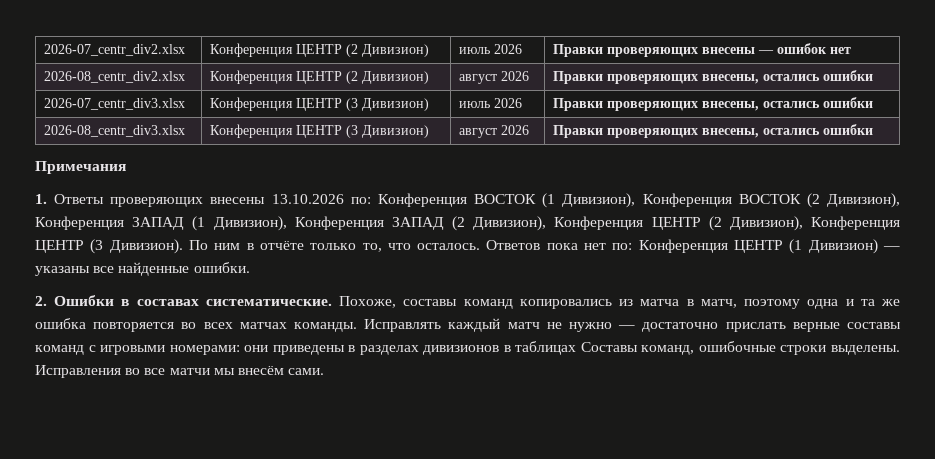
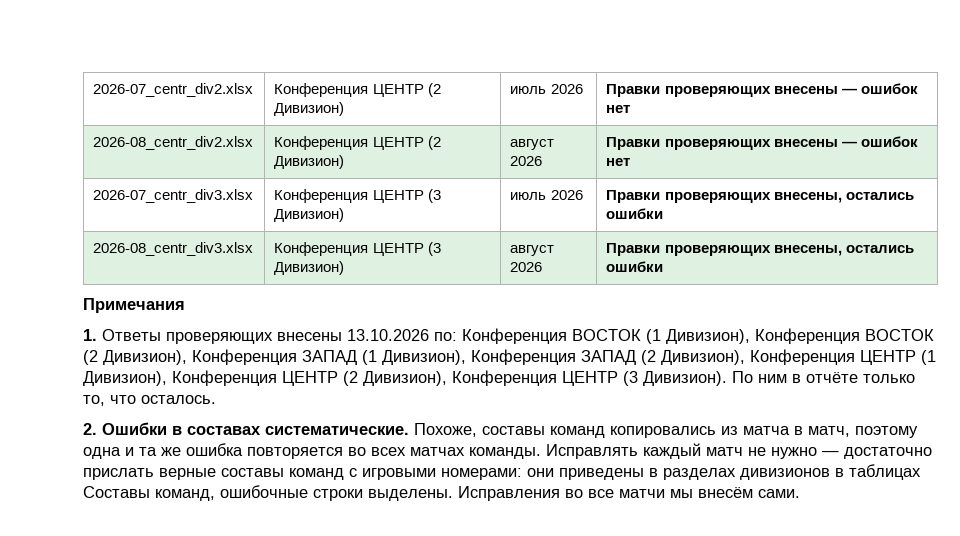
[702,70,874,84] внесены, остались ошибки -> [773,136,918,147] [606,158,631,166] внесены — ошибок нет
(701, 223) none -> [921,350,936,365] [83,370,338,386] (1 Дивизион), Конференция ЦЕНТР
[486,239,900,254] [35,262,250,276] Ответов пока нет по: Конференция ЦЕНТР (1 Дивизион) — указаны все найденные ошибки. -> (216, 399) none

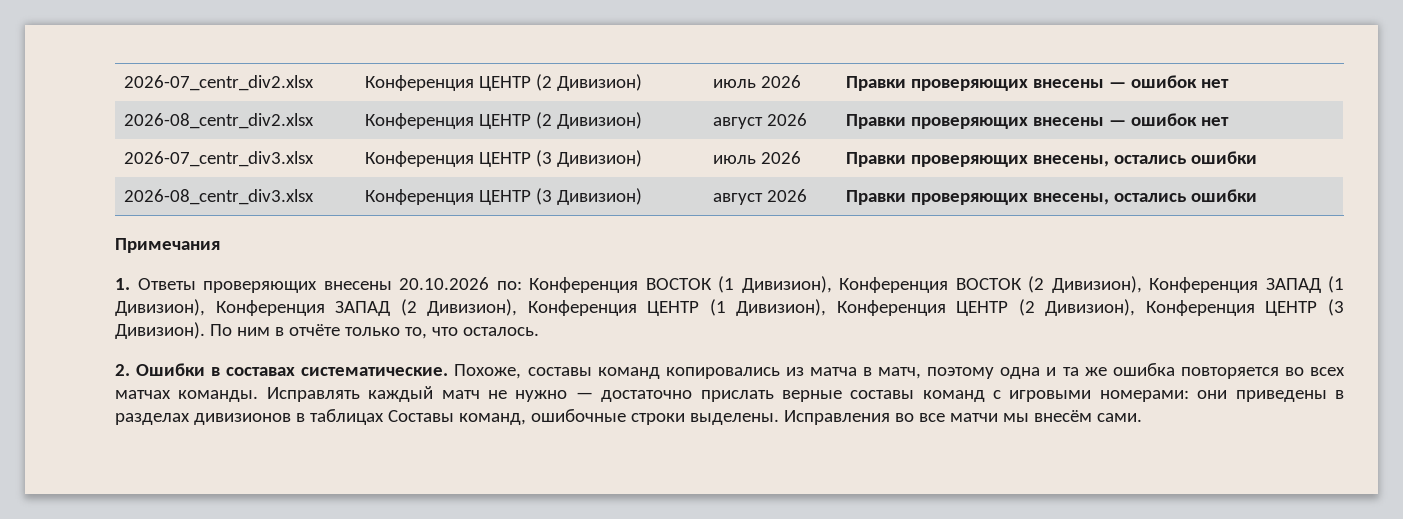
[347,329,429,341] 13.10.2026 -> [399,277,489,290] 20.10.2026

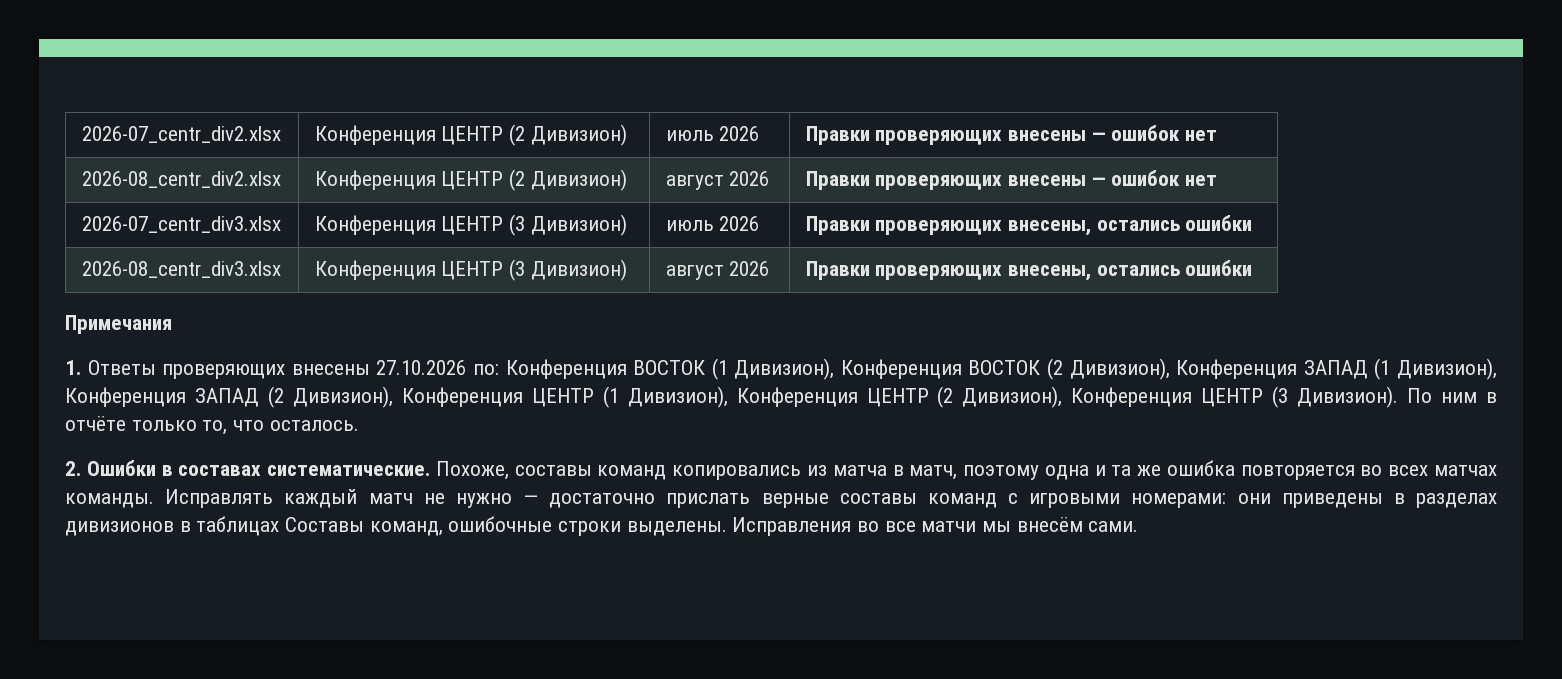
[399,277,489,290] 20.10.2026 -> [376,360,467,375] 27.10.2026

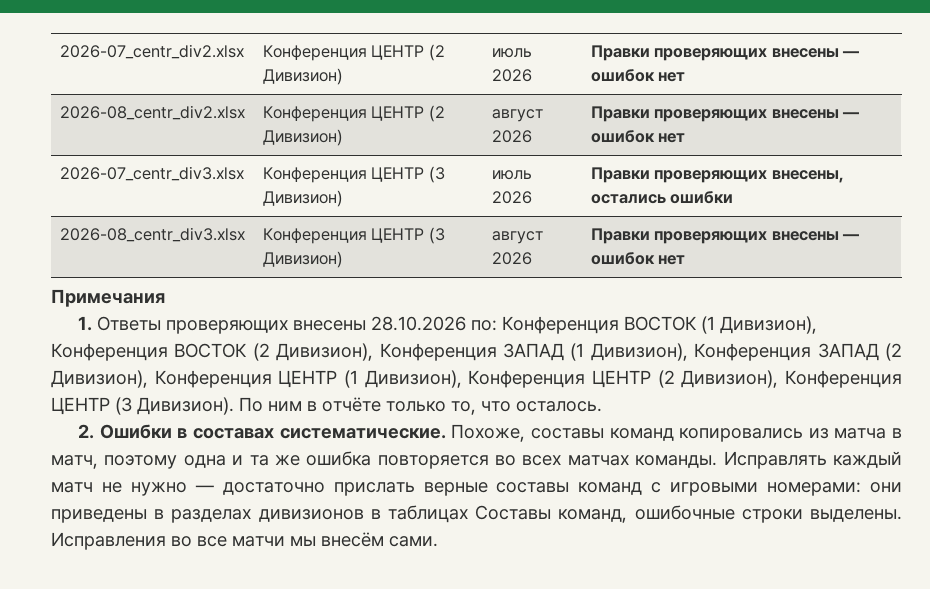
[1008,260,1253,281] внесены, остались ошибки -> [771,231,860,241] [590,252,686,265] внесены — ошибок нет
[376,360,467,375] 27.10.2026 -> [371,316,467,331] 28.10.2026

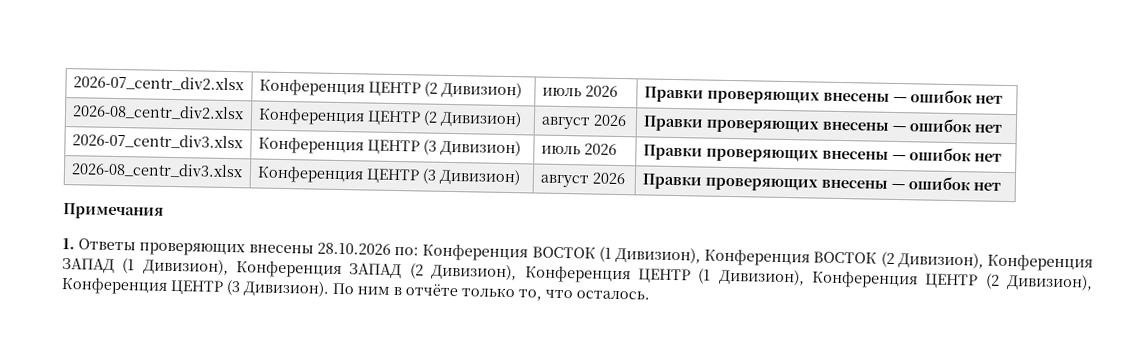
[771,170,844,183] [590,191,734,204] внесены, остались ошибки -> [821,147,1002,162] внесены — ошибок нет
[78,424,902,442] [51,451,902,469] [51,482,902,496] [51,505,903,523] [51,532,438,550] // 2. Ошибки в составах систематические. Похоже, составы команд копировались из матча в матч, поэтому одна и та же ошибка повторяется во всех матчах команды. Исправлять каждый матч не нужно — достаточно прислать верные составы команд с игровыми номерами: они приведены в разделах дивизионов в таблицах Составы команд, ошибочные строки выделены. Исправления во все матчи мы внесём сами. -> (650, 295) none

